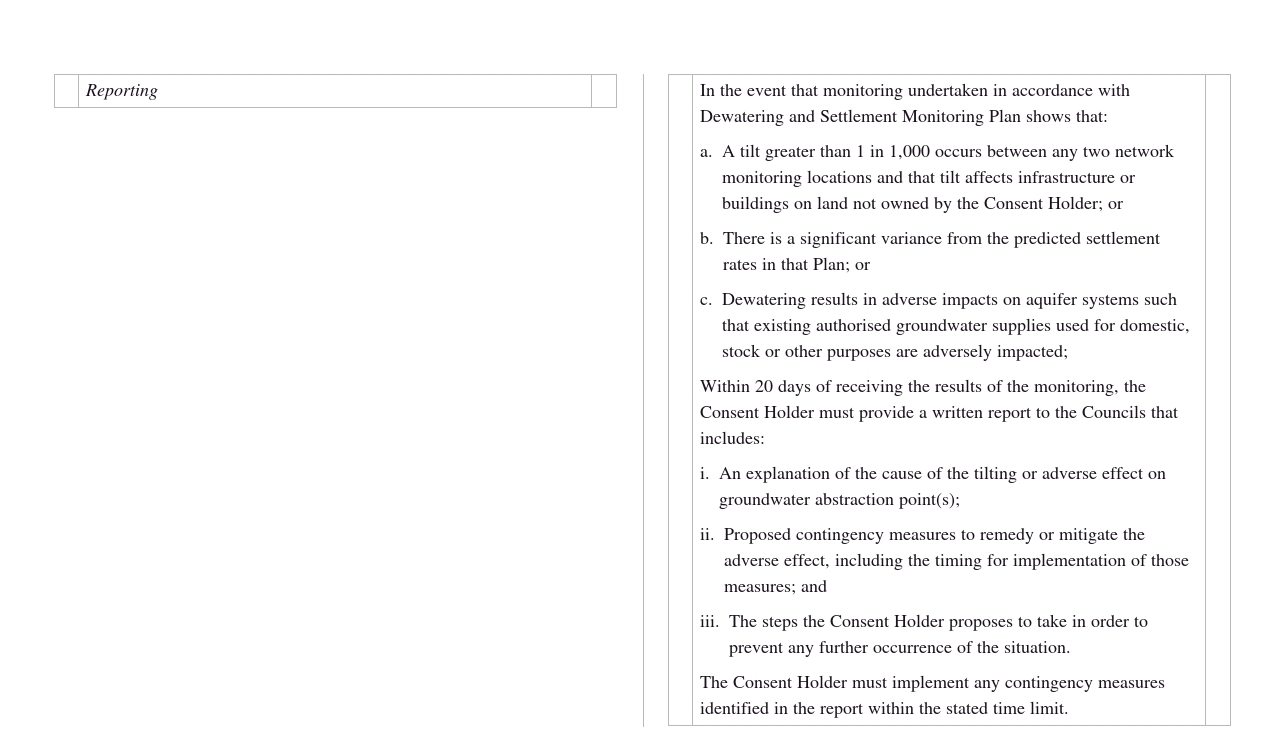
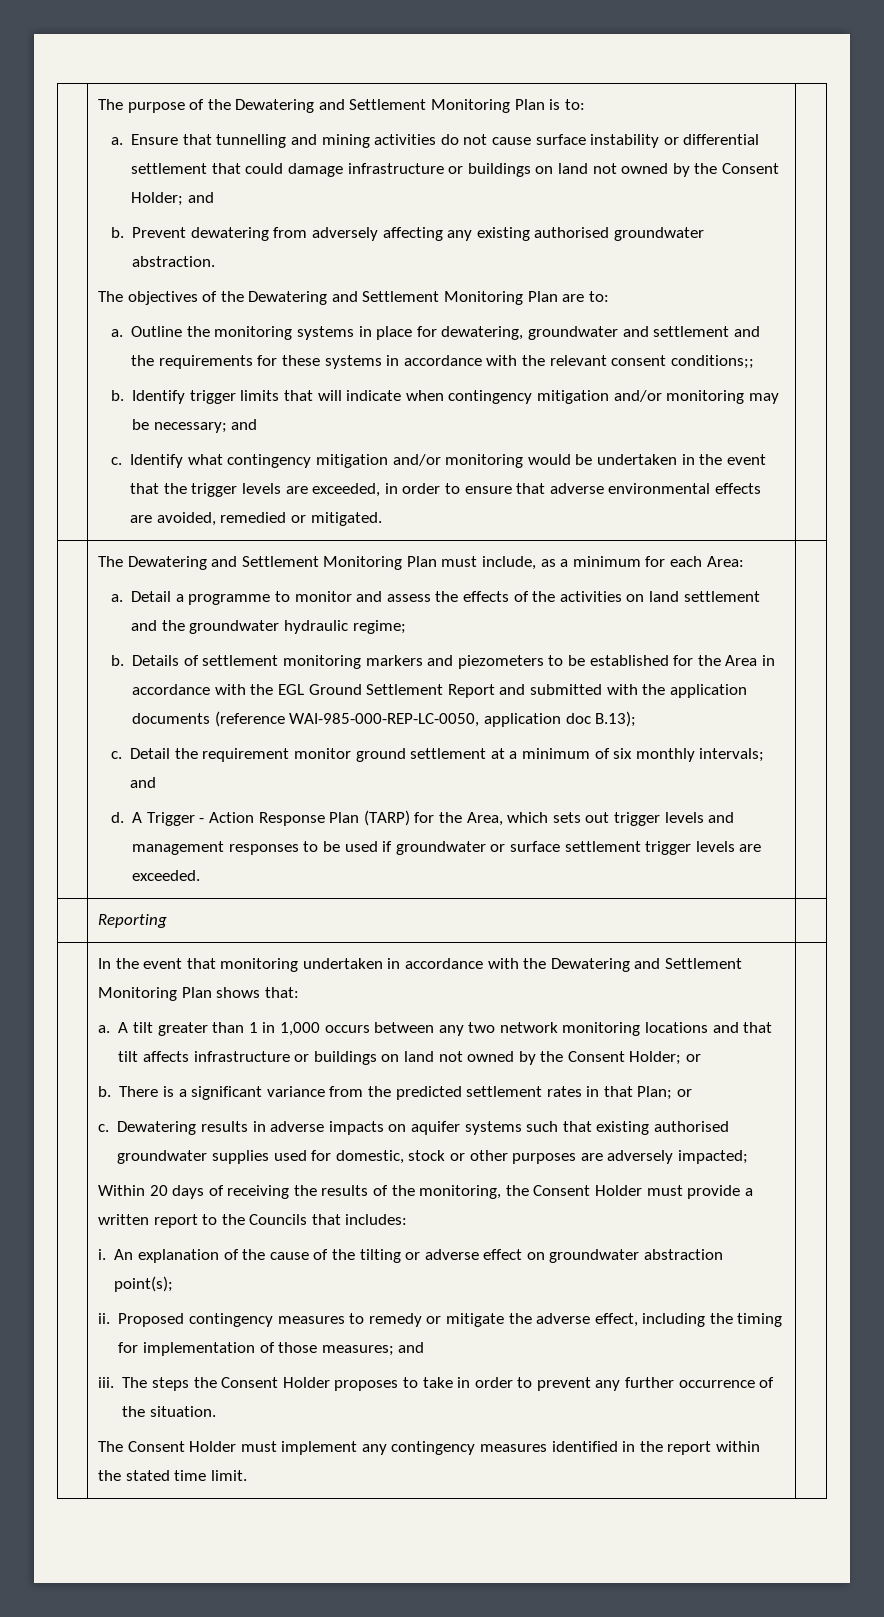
(84, 92) none -> [97,99,585,113] [110,134,760,148] [131,163,779,177] [131,192,214,206] [110,227,704,241] [132,256,216,267] [97,291,609,305] [110,326,760,340] [131,355,754,369] [110,390,779,404] [132,419,258,433] [110,454,766,468] [130,483,761,497] [130,512,382,526] [97,556,744,570] [110,591,760,605] [131,620,406,634] [110,655,775,669] [132,684,747,698] [132,711,637,727] [110,748,765,762] [130,777,157,788] [110,810,735,826] [132,841,762,855] [132,870,201,881] | The purpose of the Dewatering and Settlement Monitoring Plan is to: // a. Ensure that tunnelling and mining activities do not cause surface instability or differential settlement that could damage infrastructure or buildings on land not owned by the Consent Holder; and // b. Prevent dewatering from adversely affecting any existing authorised groundwater abstraction. // The objectives of the Dewatering and Settlement Monitoring Plan are to: // a. Outline the monitoring systems in place for dewatering, groundwater and settlement and the requirements for these systems in accordance with the relevant consent conditions;; // b. Identify trigger limits that will indicate when contingency mitigation and/or monitoring may be necessary; and // c. Identify what contingency mitigation and/or monitoring would be undertaken in the event that the trigger levels are exceeded, in order to ensure that adverse environmental effects are avoided, remedied or mitigated. | // | The Dewatering and Settlement Monitoring Plan must include, as a minimum for each Area: // a. Detail a programme to monitor and assess the effects of the activities on land settlement and the groundwater hydraulic regime; // b. Details of settlement monitoring markers and piezometers to be established for the Area in accordance with the EGL Ground Settlement Report and submitted with the application documents (reference WAI-985-000-REP-LC-0050, application doc B.13); // c. Detail the requirement monitor ground settlement at a minimum of six monthly intervals; and // d. A Trigger - Action Response Plan (TARP) for the Area, which sets out trigger levels and management responses to be used if groundwater or surface settlement trigger levels are exceeded. | //
(1130, 90) none -> [523,958,547,969] the

